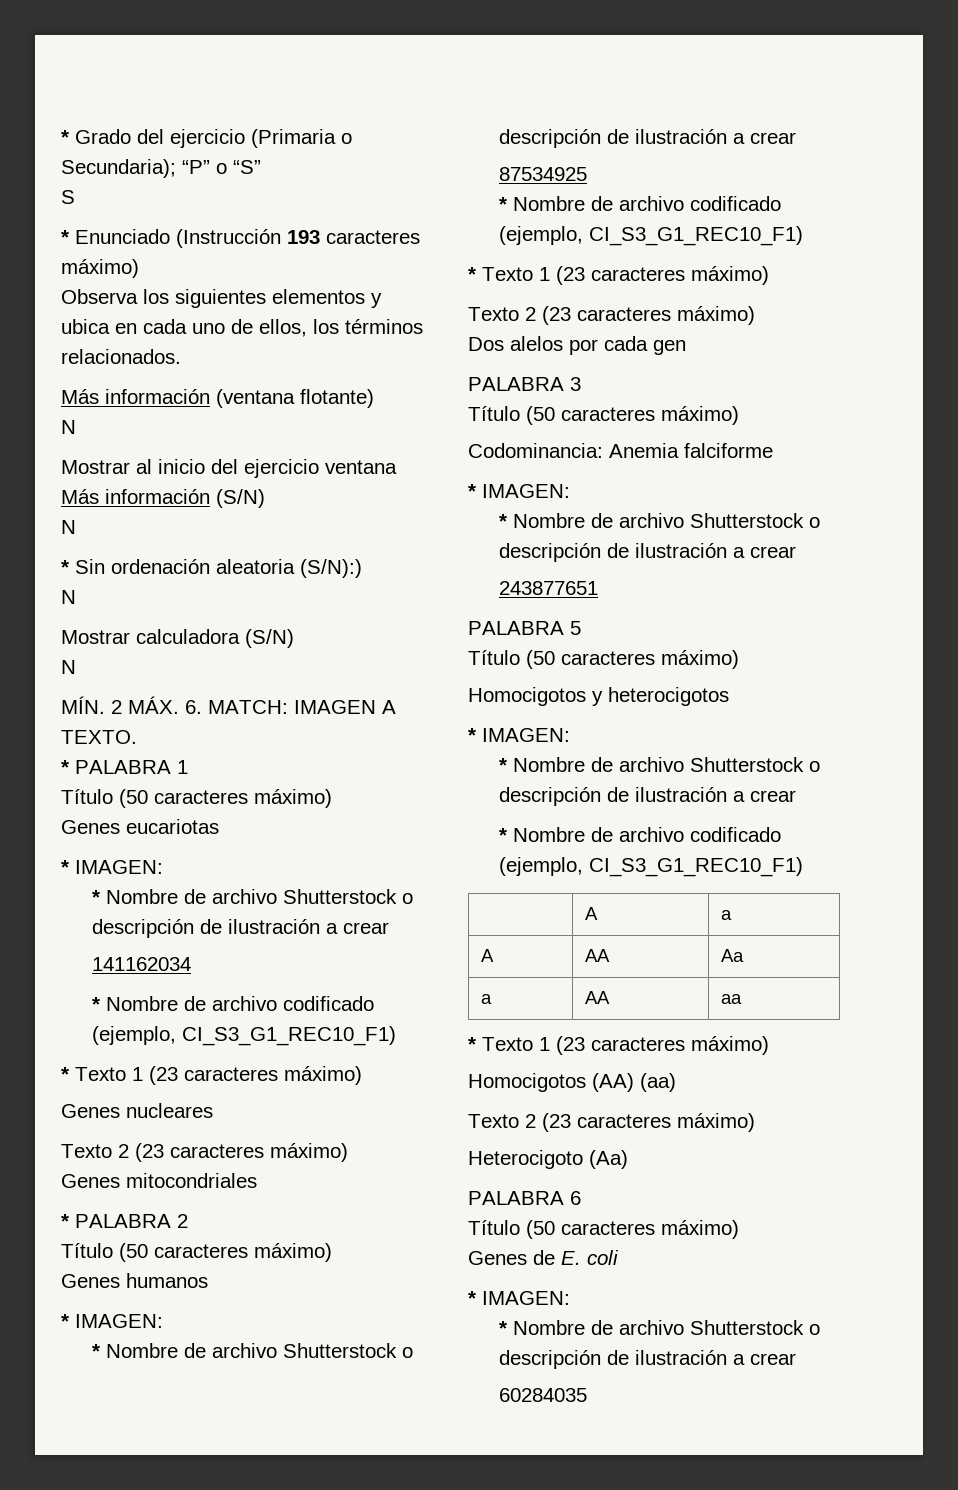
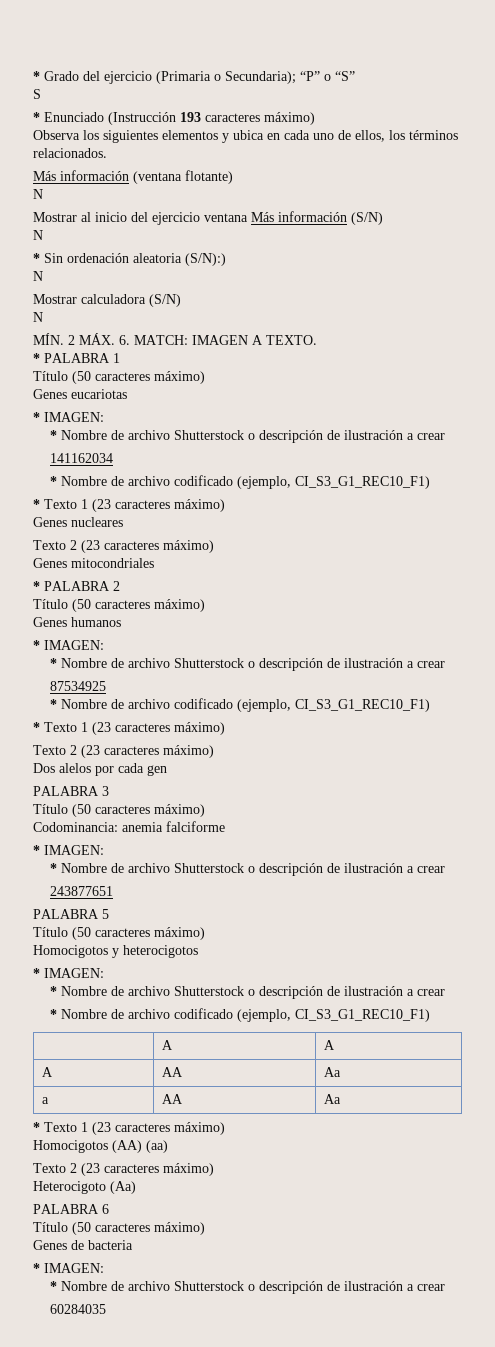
[609,443,679,458] Anemia -> [122,822,163,832] anemia
[721,910,733,920] a -> [324,1040,336,1050] A
[721,994,743,1004] aa -> [324,1094,342,1104] Aa
[561,1250,619,1265] E. coli -> [88,1240,133,1250] bacteria

